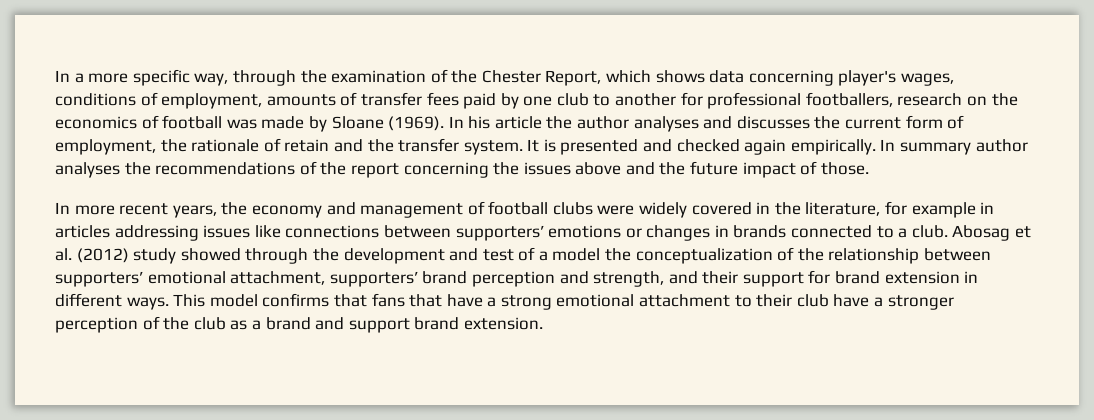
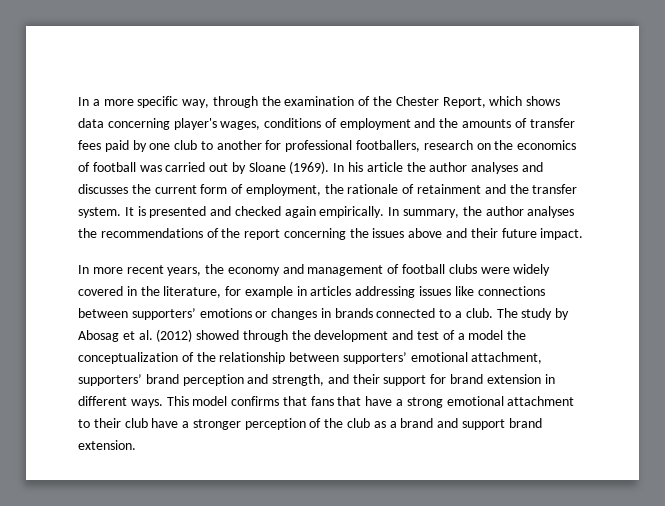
[161,93,263,109] employment, -> [339,118,459,130] employment and the
[261,116,305,129] made -> [165,162,229,172] carried out
[284,139,330,152] retain -> [417,184,482,194] retainment
[900,142,972,155] summary -> [403,206,482,218] summary, the
[659,161,869,178] the future impact of those. -> [470,228,584,240] their future impact.
(948, 231) none -> [496,308,570,320] The study by
[133,248,177,264] study -> (193, 335) none

